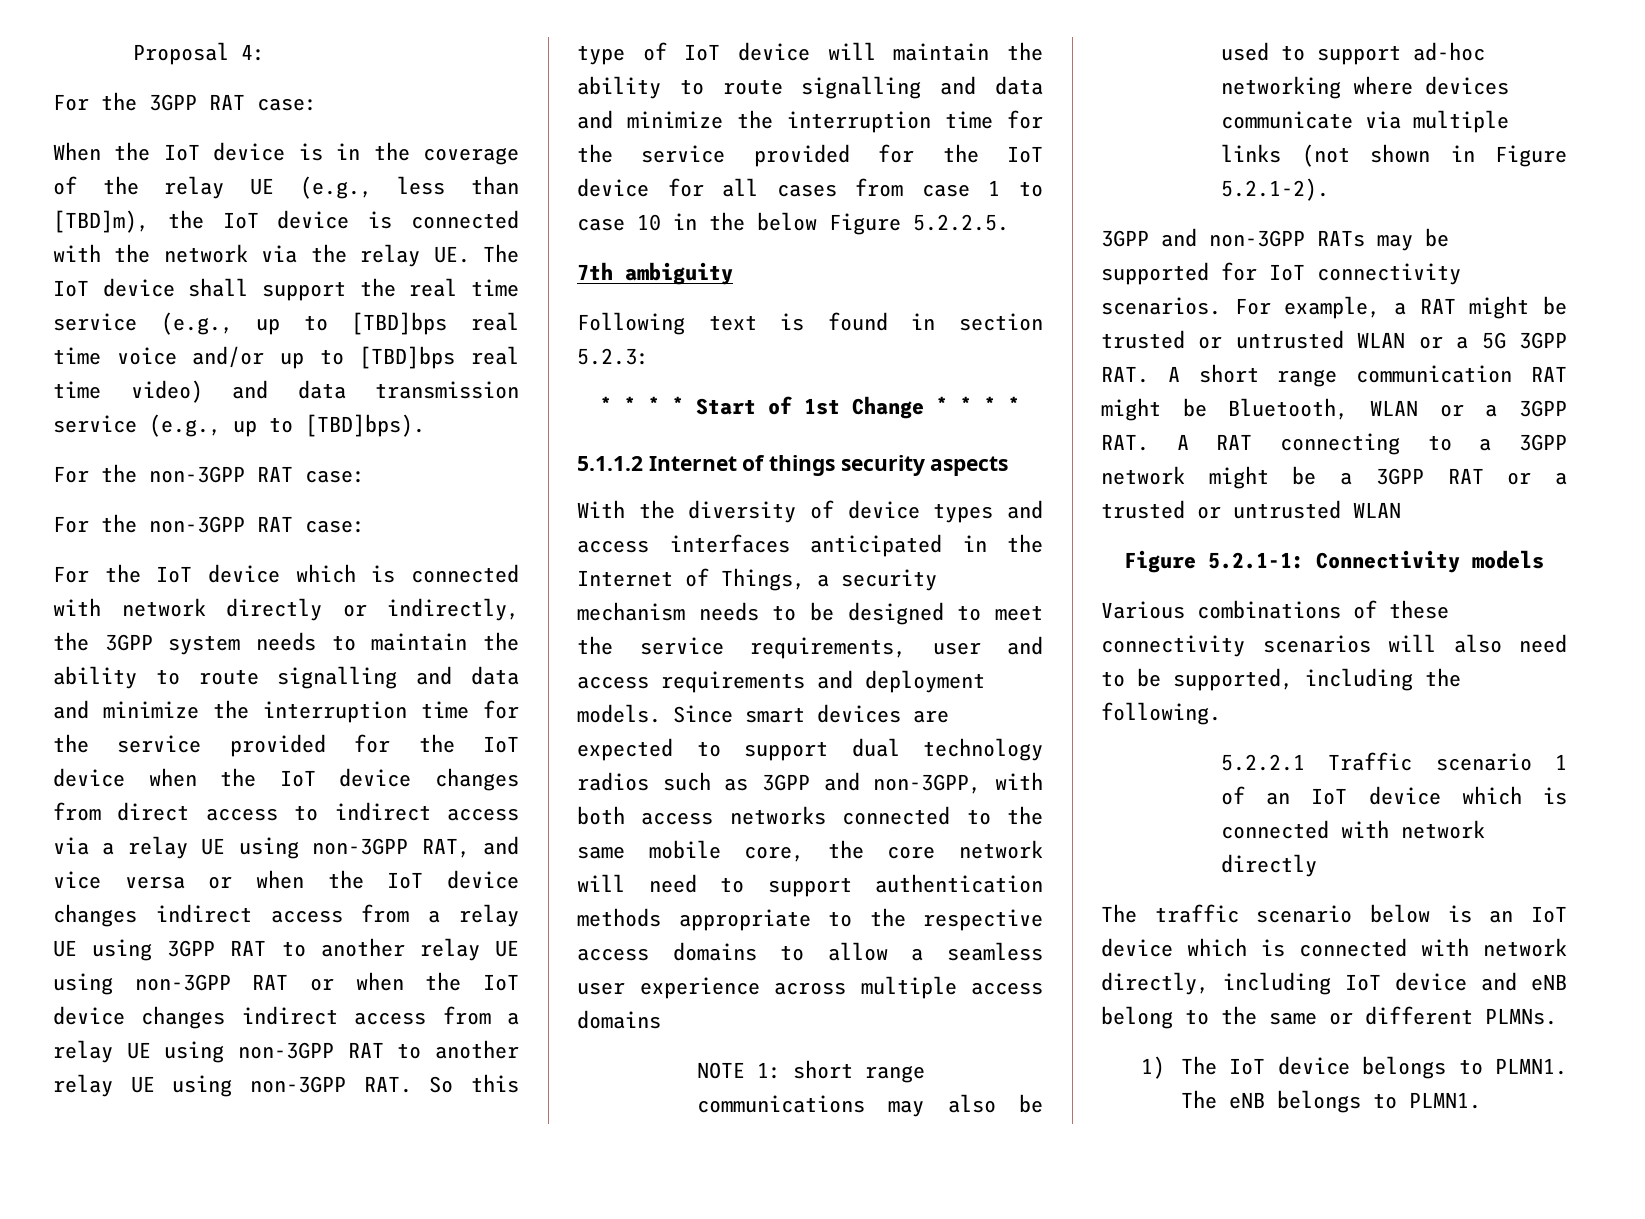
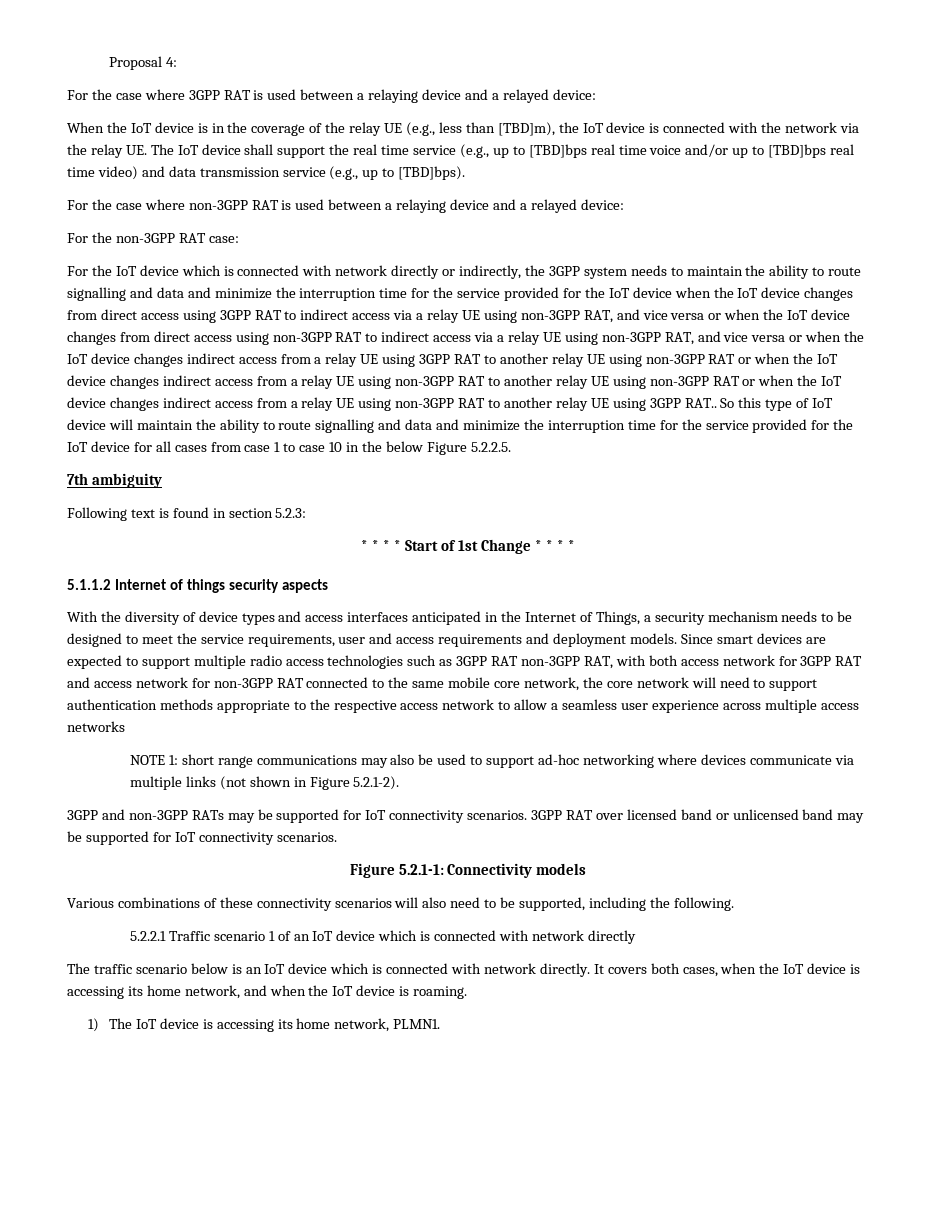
[149,94,317,111] 3GPP RAT case: -> [115,89,596,103] case where 3GPP RAT is used between a relaying device and a relayed device:
[149,466,365,483] non-3GPP RAT case: -> [115,199,624,213] case where non-3GPP RAT is used between a relaying device and a relayed device:
(278, 814) none -> [182,309,851,323] [67,331,363,345] using 3GPP RAT to indirect access via a relay UE using non-3GPP RAT, and vice versa or when the IoT device changes from direct access using non-3GPP RAT
[363,1076,412,1093] RAT. -> [712,375,843,386] [67,397,717,411] RAT or when the IoT device changes indirect access from a relay UE using non-3GPP RAT to another relay UE using 3GPP RAT..
[851,738,1043,761] [577,772,1043,794] [577,806,826,825] dual technology radios such as 3GPP and non-3GPP, with both access networks -> [193,655,863,669] [67,677,304,688] multiple radio access technologies such as 3GPP RAT non-3GPP RAT, with both access network for 3GPP RAT and access network for non-3GPP RAT
[744,846,805,862] core, -> [494,677,579,691] core network,
[672,942,757,961] domains -> [442,699,495,710] network
[577,1010,661,1029] domains -> [67,721,125,732] networks
[1234,296,1567,319] [1101,330,1567,349] [1101,364,1567,387] [1101,398,1567,421] [1101,433,1567,455] [1101,466,1567,489] [1101,500,1401,519] For example, a RAT might be trusted or untrusted WLAN or a 5G 3GPP RAT. A short range communication RAT might be Bluetooth, WLAN or a 3GPP RAT. A RAT connecting to a 3GPP network might be a 3GPP RAT or a trusted or untrusted WLAN -> [531,809,865,823] [67,831,337,845] 3GPP RAT over licensed band or unlicensed band may be supported for IoT connectivity scenarios.
[1101,972,1567,995] [1101,1006,1557,1029] [1141,1056,1567,1079] [1181,1090,1398,1113] directly, including IoT device and eNB belong to the same or different PLMNs. // 1) The IoT device belongs to PLMN1. The eNB belongs to -> [539,963,861,977] [67,985,468,999] [87,1018,390,1032] directly. It covers both cases, when the IoT device is accessing its home network, and when the IoT device is roaming. // 1) The IoT device is accessing its home network,

